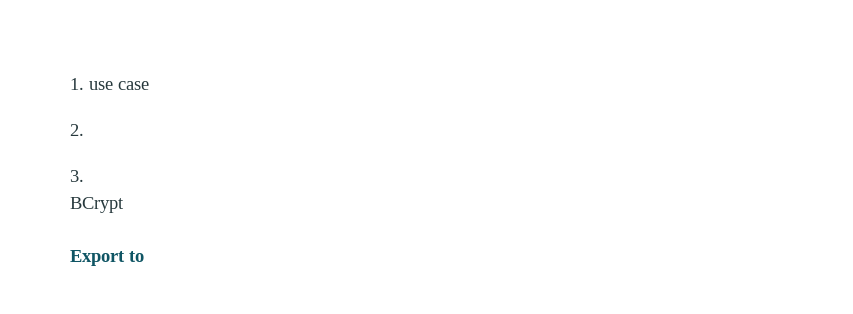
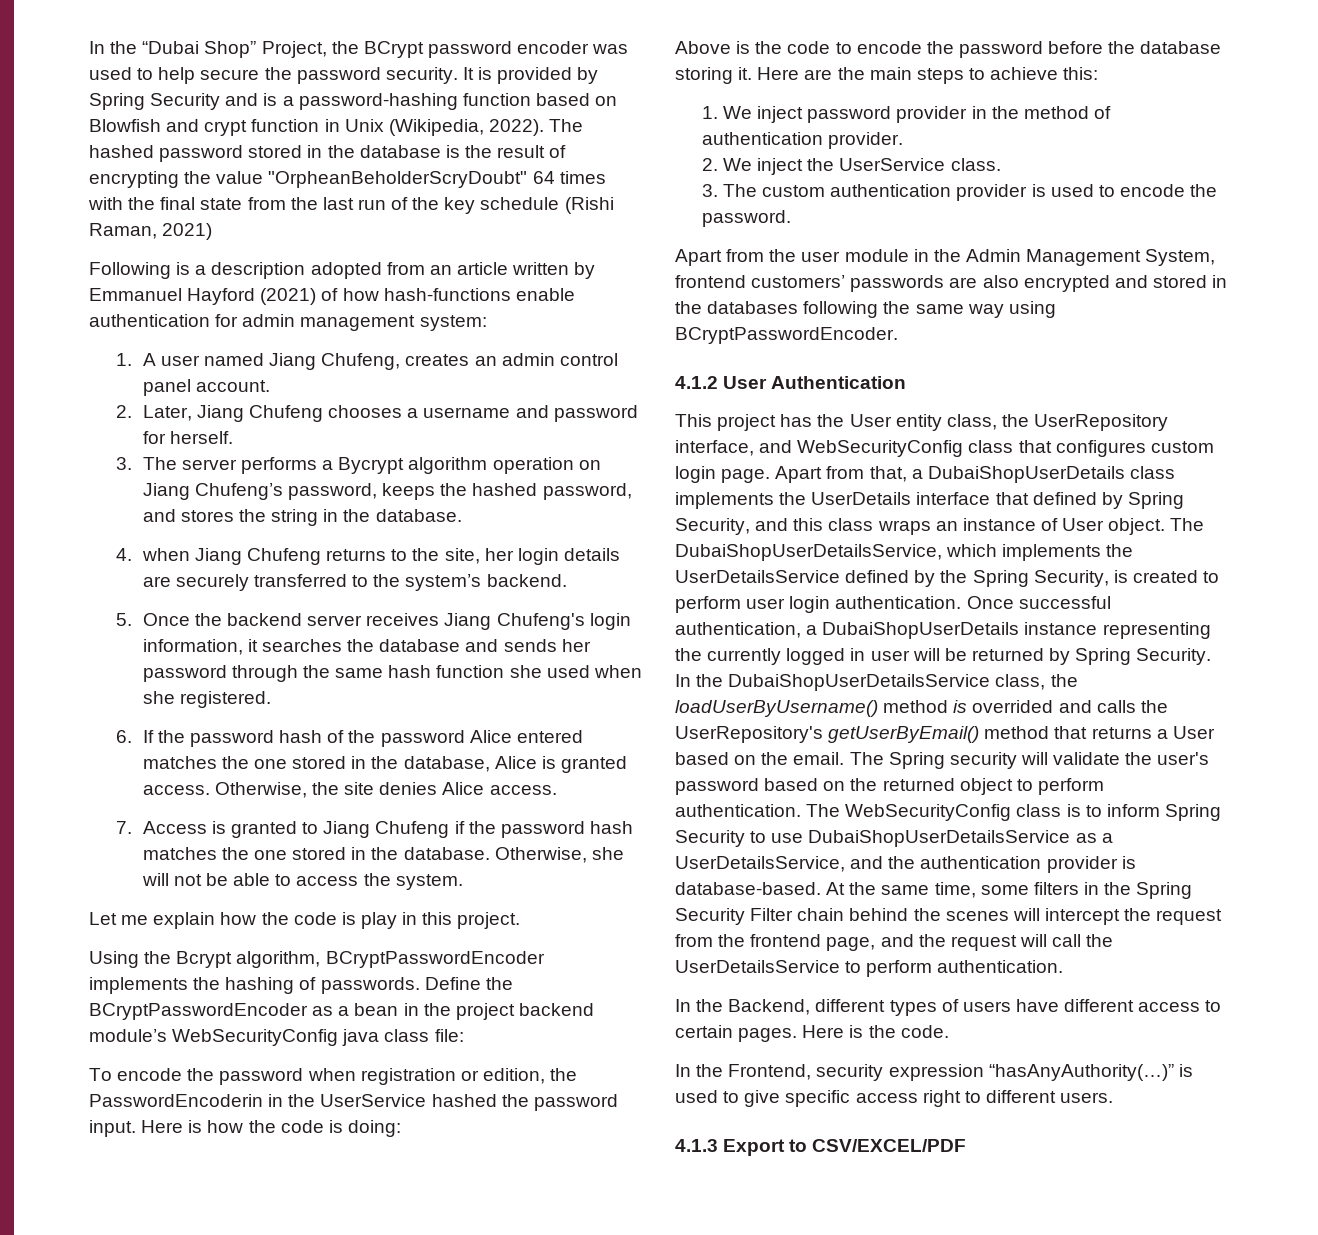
[70,78,149,90] [70,124,84,136] [70,170,84,182] [70,197,124,213] 1. use case // 2. // 3. // BCrypt // -> [89,41,629,58] [89,67,599,84] [89,93,618,110] [89,119,584,136] [89,145,567,162] [89,171,606,188] [88,197,614,214] [89,223,213,240] [89,262,596,279] [89,288,575,305] [89,314,487,331] [115,353,618,370] [142,379,270,396] [115,405,638,422] [142,431,233,444] [115,457,601,474] [142,483,632,500] [142,509,462,526] [115,548,620,565] [142,574,567,591] [115,613,631,630] [142,639,591,655] [142,665,642,682] [142,691,271,708] [115,730,583,747] [142,756,627,773] [142,782,557,798] [115,821,633,838] [142,847,624,863] [141,873,463,890] [89,912,521,929] [89,951,545,968] [89,977,513,994] [89,1003,594,1020] [89,1029,464,1046] [89,1068,578,1085] [89,1094,618,1111] [89,1120,401,1137] [675,41,1222,58] [675,67,1099,84] [701,106,1111,123] [701,132,904,149] [701,158,1001,175] [701,184,1218,201] [701,210,791,227] [675,249,1216,266] [675,275,1228,292] [675,301,1056,318] [675,327,898,344] [675,376,907,389] [675,414,1169,431] [675,440,1214,457] [675,466,1175,483] [675,492,1184,509] [675,518,1205,535] [675,544,1134,561] [675,570,1220,587] [675,596,1111,613] [675,622,1211,639] [675,648,1212,665] [675,674,1078,691] [675,700,1168,717] [675,726,1215,743] [675,752,1210,769] [675,778,1104,795] [675,804,1221,821] [675,830,1113,847] [675,856,1136,873] [675,882,1193,899] [675,908,1223,925] [675,934,1114,951] [675,960,1064,977] [675,999,1222,1016] [675,1025,949,1042] [675,1064,1193,1081] [675,1090,1114,1107] [675,1139,718,1152] In the “Dubai Shop” Project, the BCrypt password encoder was used to help secure the password security. It is provided by Spring Security and is a password-hashing function based on Blowfish and crypt function in Unix (Wikipedia, 2022). The hashed password stored in the database is the result of encrypting the value "OrpheanBeholderScryDoubt" 64 times with the final state from the last run of the key schedule (Rishi Raman, 2021) // Following is a description adopted from an article written by Emmanuel Hayford (2021) of how hash-functions enable authentication for admin management system: // 1. A user named Jiang Chufeng, creates an admin control panel account. // 2. Later, Jiang Chufeng chooses a username and password for herself. // 3. The server performs a Bycrypt algorithm operation on Jiang Chufeng’s password, keeps the hashed password, and stores the string in the database. // 4. when Jiang Chufeng returns to the site, her login details are securely transferred to the system’s backend. // 5. Once the backend server receives Jiang Chufeng's login information, it searches the database and sends her password through the same hash function she used when she registered. // 6. If the password hash of the password Alice entered matches the one stored in the database, Alice is granted access. Otherwise, the site denies Alice access. // 7. Access is granted to Jiang Chufeng if the password hash matches the one stored in the database. Otherwise, she will not be able to access the system. // Let me explain how the code is play in this project. // Using the Bcrypt algorithm, BCryptPasswordEncoder implements the hashing of passwords. Define the BCryptPasswordEncoder as a bean in the project backend module’s WebSecurityConfig java class file: // To encode the password when registration or edition, the PasswordEncoderin in the UserService hashed the password input. Here is how the code is doing: // Above is the code to encode the password before the database storing it. Here are the main steps to achieve this: // 1. We inject password provider in the method of authentication provider. // 2. We inject the UserService class. // 3. The custom authentication provider is used to encode the password. // Apart from the user module in the Admin Management System, frontend customers’ passwords are also encrypted and stored in the databases following the same way using BCryptPasswordEncoder. // 4.1.2 User Authentication // This project has the User entity class, the UserRepository interface, and WebSecurityConfig class that configures custom login page. Apart from that, a DubaiShopUserDetails class implements the UserDetails interface that defined by Spring Security, and this class wraps an instance of User object. The DubaiShopUserDetailsService, which implements the UserDetailsService defined by the Spring Security, is created to perform user login authentication. Once successful authentication, a DubaiShopUserDetails instance representing the currently logged in user will be returned by Spring Security. In the DubaiShopUserDetailsService class, the loadUserByUsername() method is overrided and calls the UserRepository's getUserByEmail() method that returns a User based on the email. The Spring security will validate the user's password based on the returned object to perform authentication. The WebSecurityConfig class is to inform Spring Security to use DubaiShopUserDetailsService as a UserDetailsService, and the authentication provider is database-based. At the same time, some filters in the Spring Security Filter chain behind the scenes will intercept the request from the frontend page, and the request will call the UserDetailsService to perform authentication. // In the Backend, different types of users have different access to certain pages. Here is the code. // In the Frontend, security expression “hasAnyAuthority(…)” is used to give specific access right to different users. // 4.1.3
(144, 256) none -> [812,1139,967,1152] CSV/EXCEL/PDF

